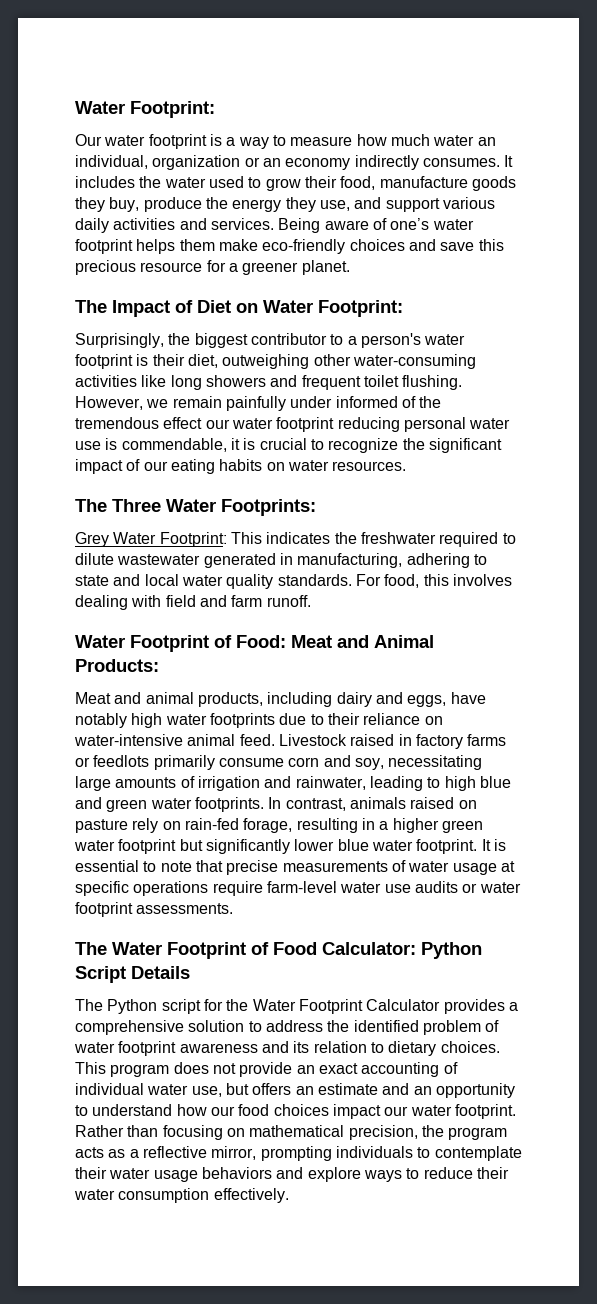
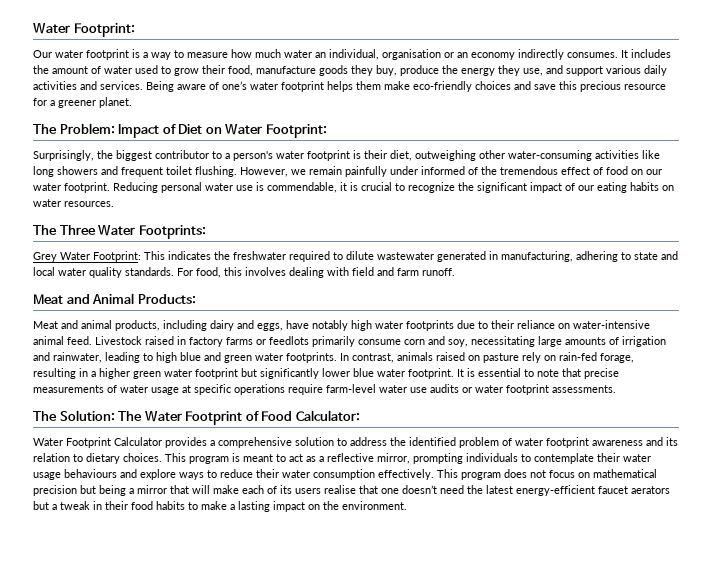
[152,155,241,170] organization -> [382,49,441,60] organisation
(162, 182) none -> [52,66,101,74] amount of
(107, 306) none -> [59,123,115,134] Problem:
[205,417,400,432] our water footprint reducing -> [593,166,662,175] [33,182,158,193] of food on our water footprint. Reducing
[75,635,286,652] Water Footprint of Food: -> (455, 272) none
(107, 948) none -> [59,410,143,421] Solution: The
[421,942,482,959] [75,966,190,983] [75,999,249,1014] Python Script Details // The Python script for the -> (360, 415) //
[173,1062,458,1077] [75,1083,515,1098] [75,1104,516,1119] [75,1125,508,1140] [75,1147,104,1158] does not provide an exact accounting of individual water use, but offers an estimate and an opportunity to understand how our food choices impact our water footprint. Rather than focusing on mathematical precision, the program acts -> [232,453,303,462] is meant to act
[201,1167,272,1179] behaviors -> [64,469,117,478] behaviours
(289, 1195) none -> [437,469,657,480] [33,485,670,496] [33,501,407,512] This program does not focus on mathematical precision but being a mirror that will make each of its users realise that one doesn’t need the latest energy-efficient faucet aerators but a tweak in their food habits to make a lasting impact on the environment.

